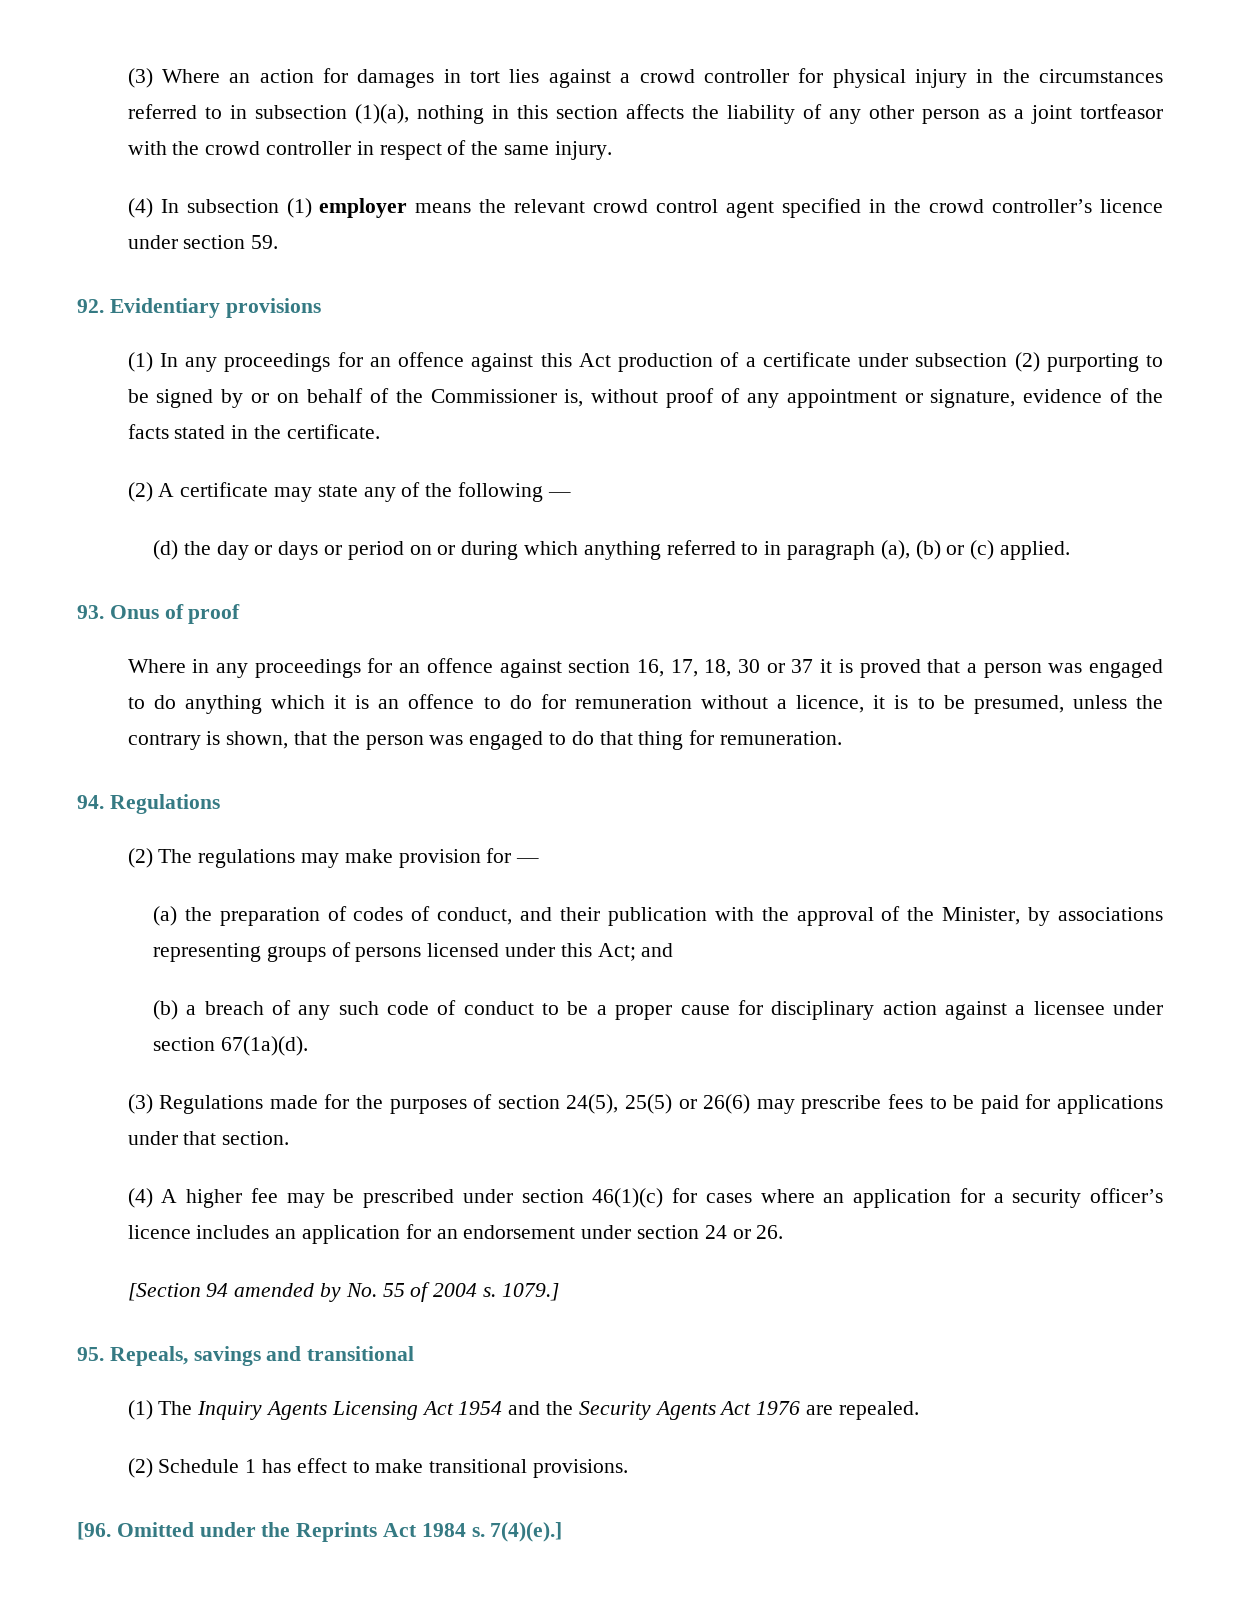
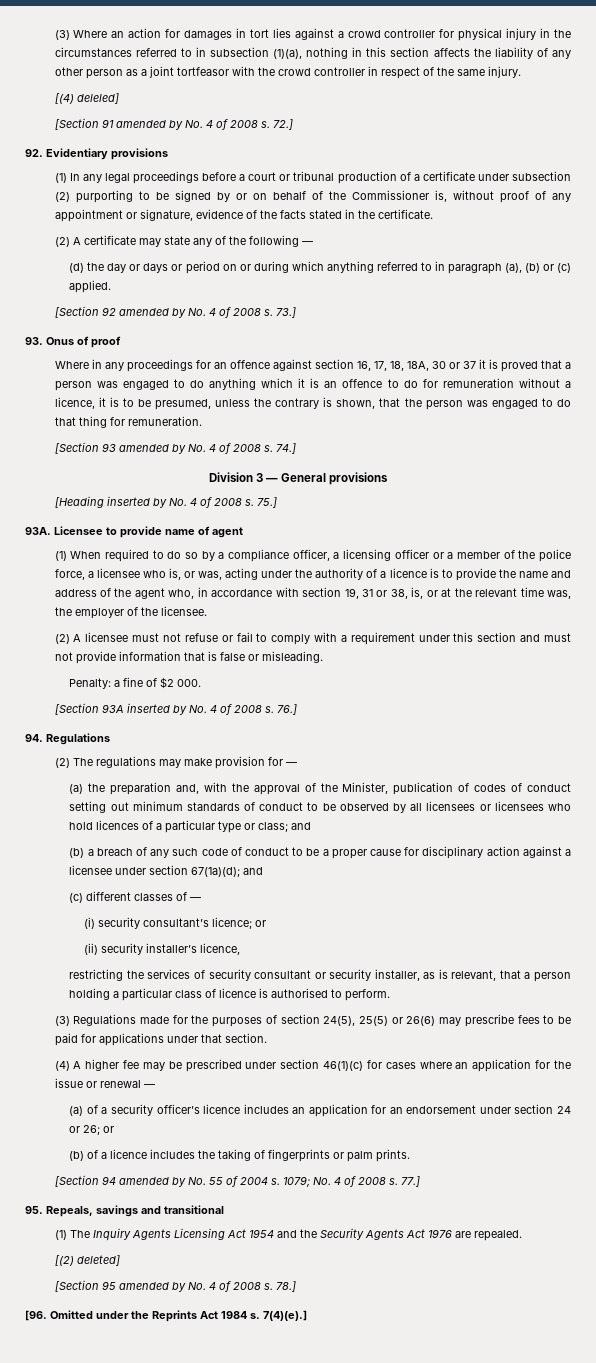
[127,198,1163,218] [127,235,279,249] (4) In subsection (1) employer means the relevant crowd control agent specified in the crowd controller’s licence under section 59. -> [54,93,119,104] [54,118,293,130] [(4) deleled] // [Section 91 amended by No. 4 of 2008 s. 72.]
[224,352,611,372] proceedings for an offence against this Act -> [104,171,335,184] legal proceedings before a court or tribunal
(1071, 550) none -> [54,306,296,318] // [Section 92 amended by No. 4 of 2008 s. 73.]
(732, 668) none -> [406,361,429,371] 18A,
(843, 738) none -> [54,442,296,454] [208,472,389,485] [54,496,277,508] [25,526,243,538] [54,549,571,562] [54,568,572,581] [54,587,571,599] [54,606,207,619] [54,632,572,645] [54,651,323,664] [69,677,202,689] [54,703,297,715] // [Section 93 amended by No. 4 of 2008 s. 74.] // Division 3 — General provisions // [Heading inserted by No. 4 of 2008 s. 75.] // 93A. Licensee to provide name of agent // (1) When required to do so by a compliance officer, a licensing officer or a member of the police force, a licensee who is, or was, acting under the authority of a licence is to provide the name and address of the agent who, in accordance with section 19, 31 or 38, is, or at the relevant time was, the employer of the licensee. // (2) A licensee must not refuse or fail to comply with a requirement under this section and must not provide information that is false or misleading. // Penalty: a fine of $2 000. // [Section 93A inserted by No. 4 of 2008 s. 76.]
[327,906,707,926] of codes of conduct, and their publication -> [176,784,200,794] and,
[1028,907,1164,926] [152,942,636,962] by associations representing groups of persons licensed under this Act; -> [393,782,572,795] [69,801,571,813] [69,820,289,833] publication of codes of conduct setting out minimum standards of conduct to be observed by all licensees or licensees who hold licences of a particular type or class;
[220,1036,308,1056] 67(1a)(d). -> [191,867,264,877] [69,891,202,903] [84,917,267,929] [84,943,241,955] [69,969,571,982] [69,988,391,1001] 67(1a)(d); and // (c) different classes of — // (i) security consultant’s licence; or // (ii) security installer’s licence, // restricting the services of security consultant or security installer, as is relevant, that a person holding a particular class of licence is authorised to perform.
(985, 1195) none -> [554,1060,571,1069] [54,1078,155,1088] [69,1105,98,1116] the issue or renewal — // (a) of
[756,1225,784,1239] 26. -> [83,1125,115,1135] [69,1149,411,1162] 26; or // (b) of a licence includes the taking of fingerprints or palm prints.
[501,1283,559,1301] 1079.] -> [282,1176,420,1187] 1079; No. 4 of 2008 s. 77.]
[127,1458,629,1478] (2) Schedule 1 has effect to make transitional provisions. -> [54,1255,120,1266] [54,1280,296,1292] [(2) deleted] // [Section 95 amended by No. 4 of 2008 s. 78.]

